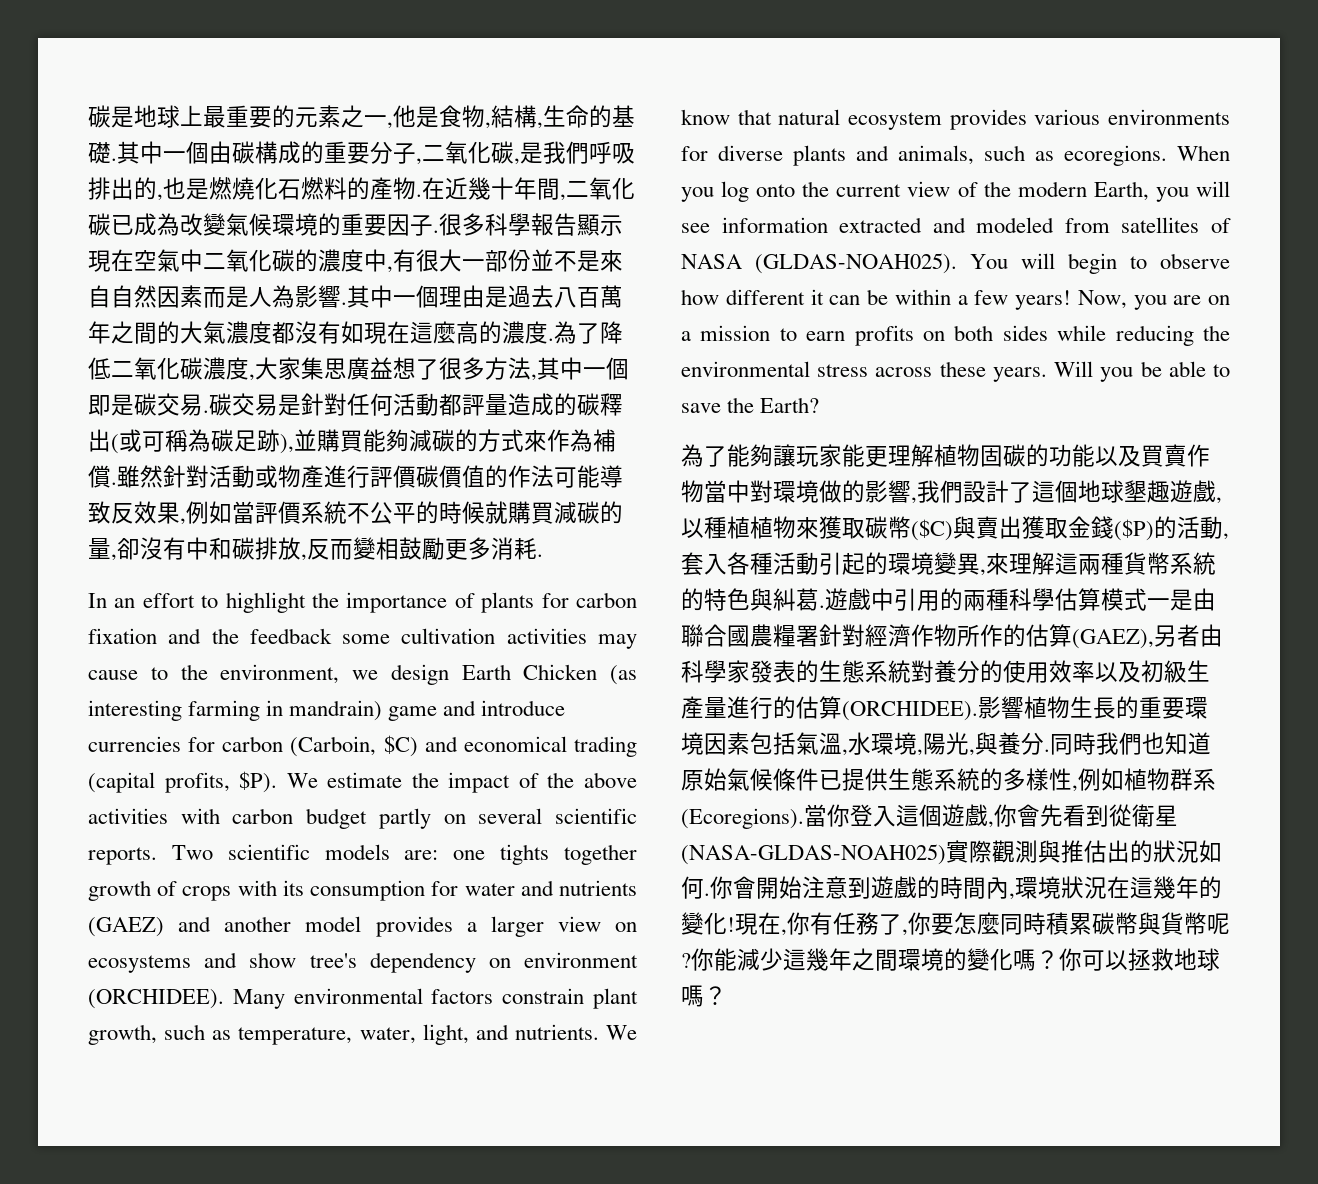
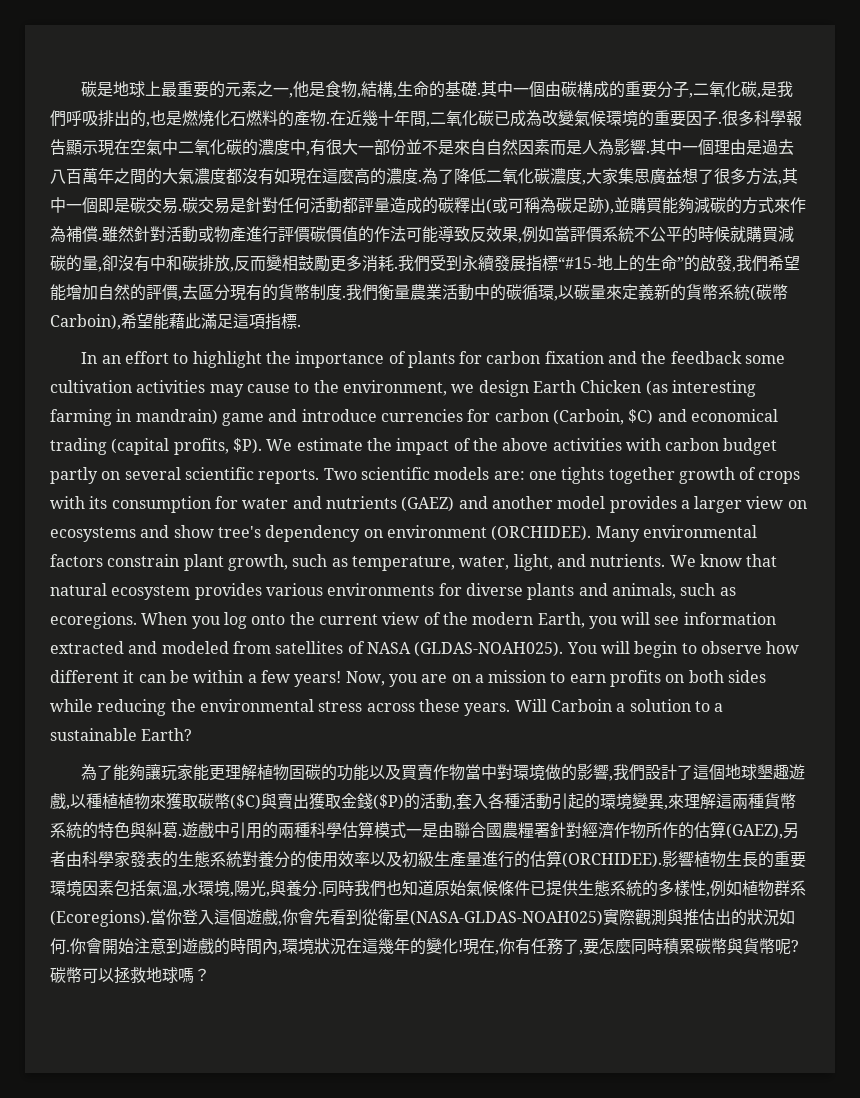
(543, 555) none -> [398,255,800,272] [50,284,788,301] [50,313,301,330] 我們受到永續發展指標“#15-地上的生命”的啟發,我們希望能增加自然的評價,去區分現有的貨幣制度.我們衡量農業活動中的碳循環,以碳量來定義新的貨幣系統(碳幣Carboin),希望能藉此滿足這項指標.
[1100,361,1230,382] [681,397,755,413] you be able to save the -> [550,699,724,712] [50,728,137,741] Carboin a solution to a sustainable
[908,912,931,935] 你 -> (583, 952) none
[691,948,1082,971] 你能減少這幾年之間環境的變化嗎？你 -> [50,967,82,983] 碳幣

